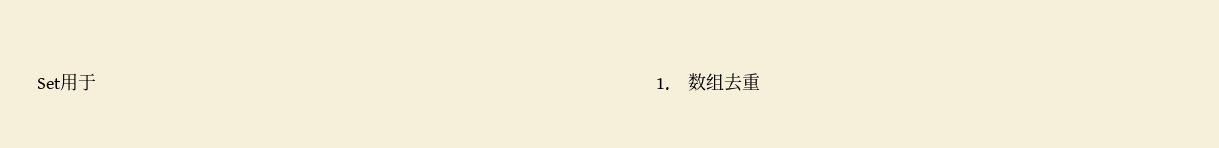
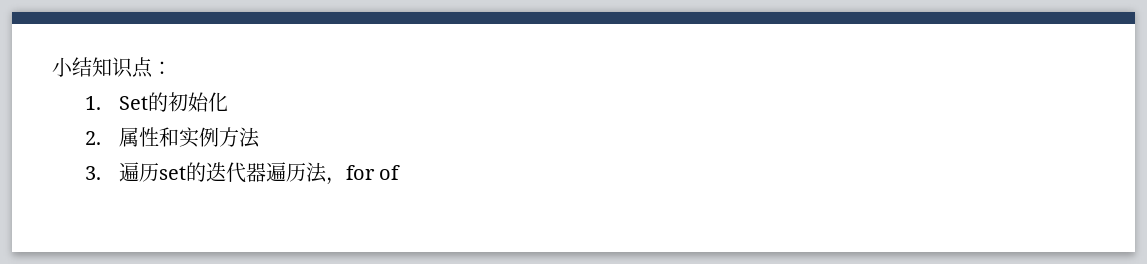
[37,73,96,91] [656,73,761,92] Set用于 // 1.数组去重 -> [52,57,172,78] [85,92,228,112] [85,127,260,148] [85,162,401,185] 小结知识点： // 1. Set的初始化 // 2.属性和实例方法 // 3.遍历set的迭代器遍历法，for of

